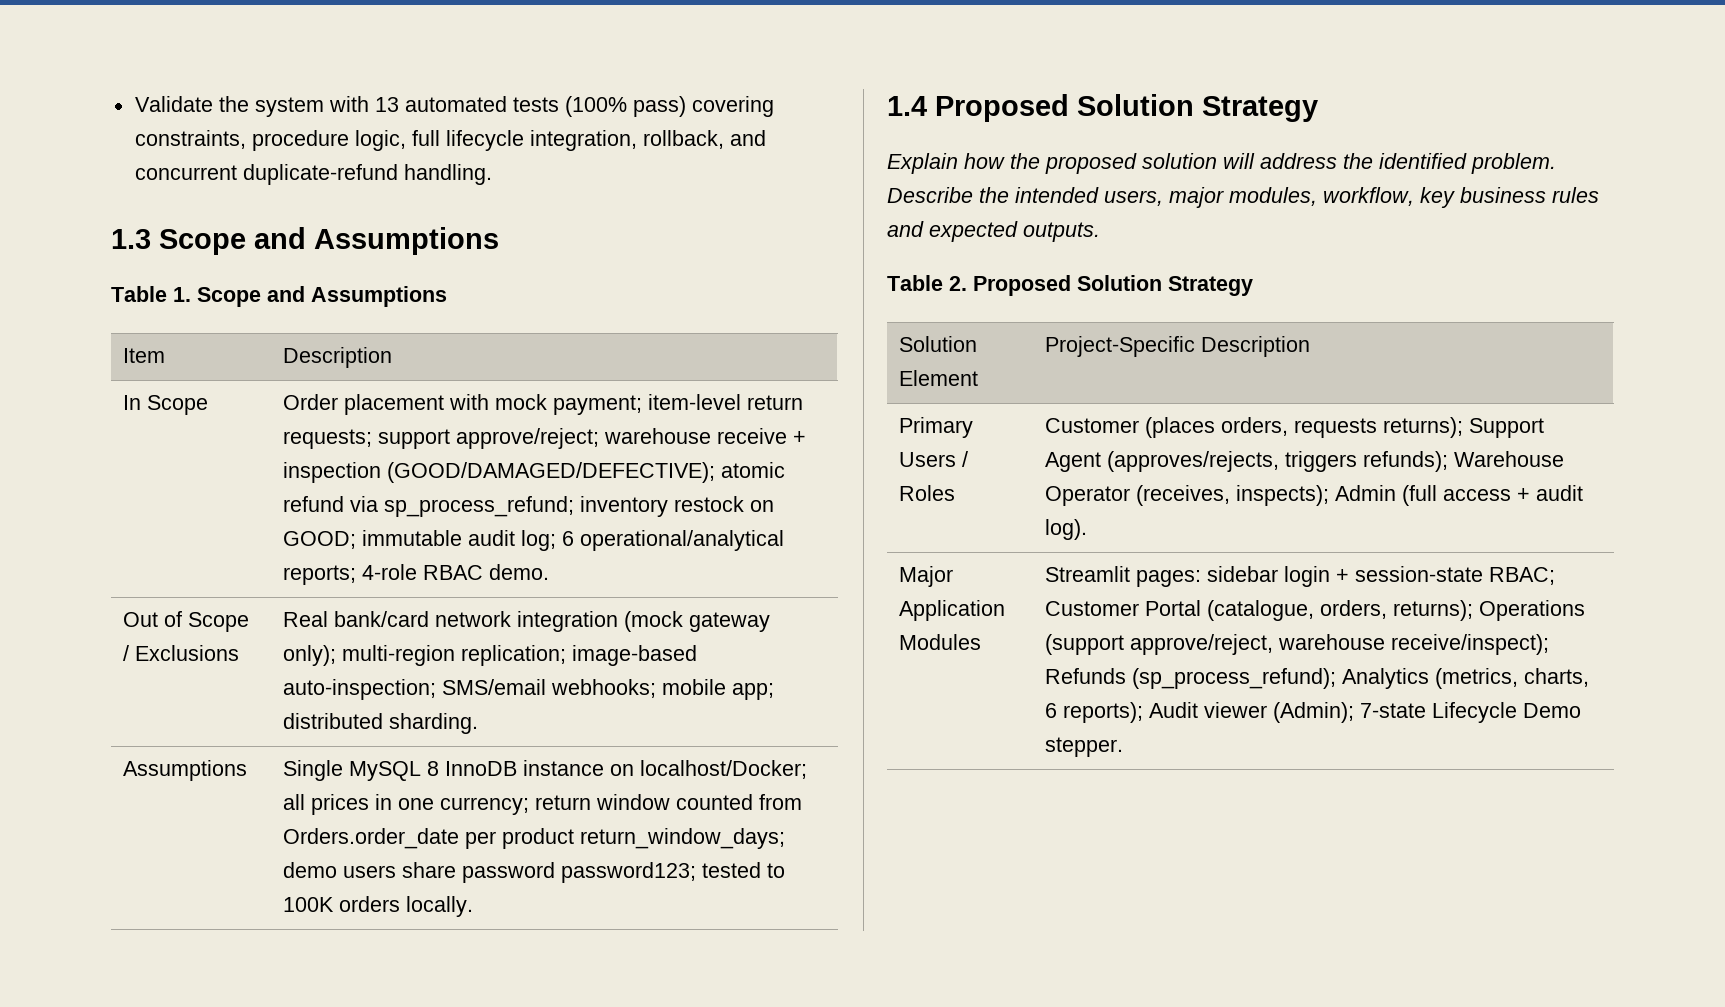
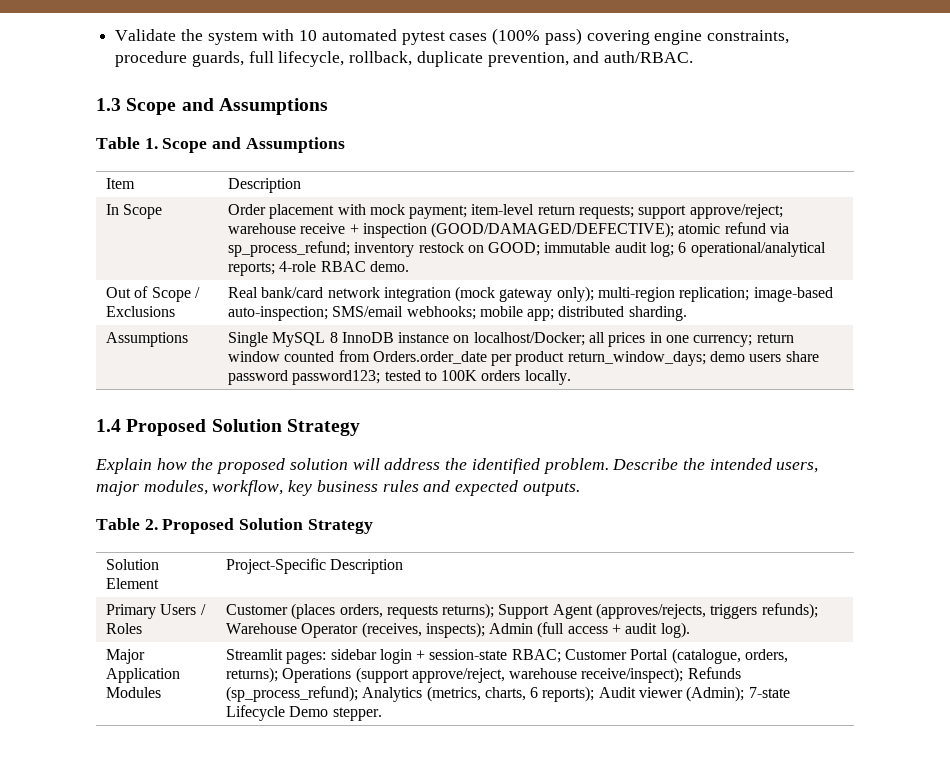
[374,96,559,112] 13 automated tests -> [299,29,488,45] 10 automated pytest cases
(774, 106) none -> [654,30,703,45] engine
[354,130,766,151] [134,164,492,185] logic, full lifecycle integration, rollback, and concurrent duplicate-refund handling. -> [191,51,694,67] guards, full lifecycle, rollback, duplicate prevention, and auth/RBAC.

